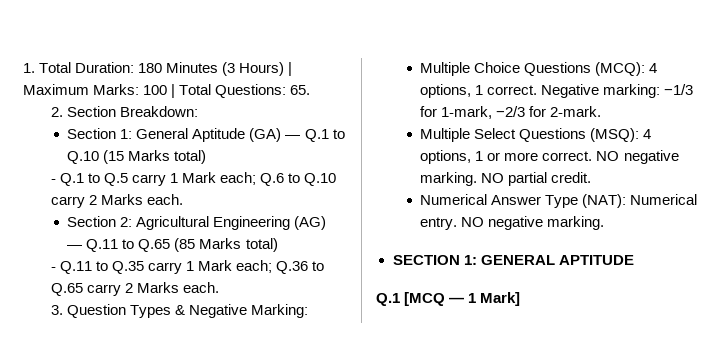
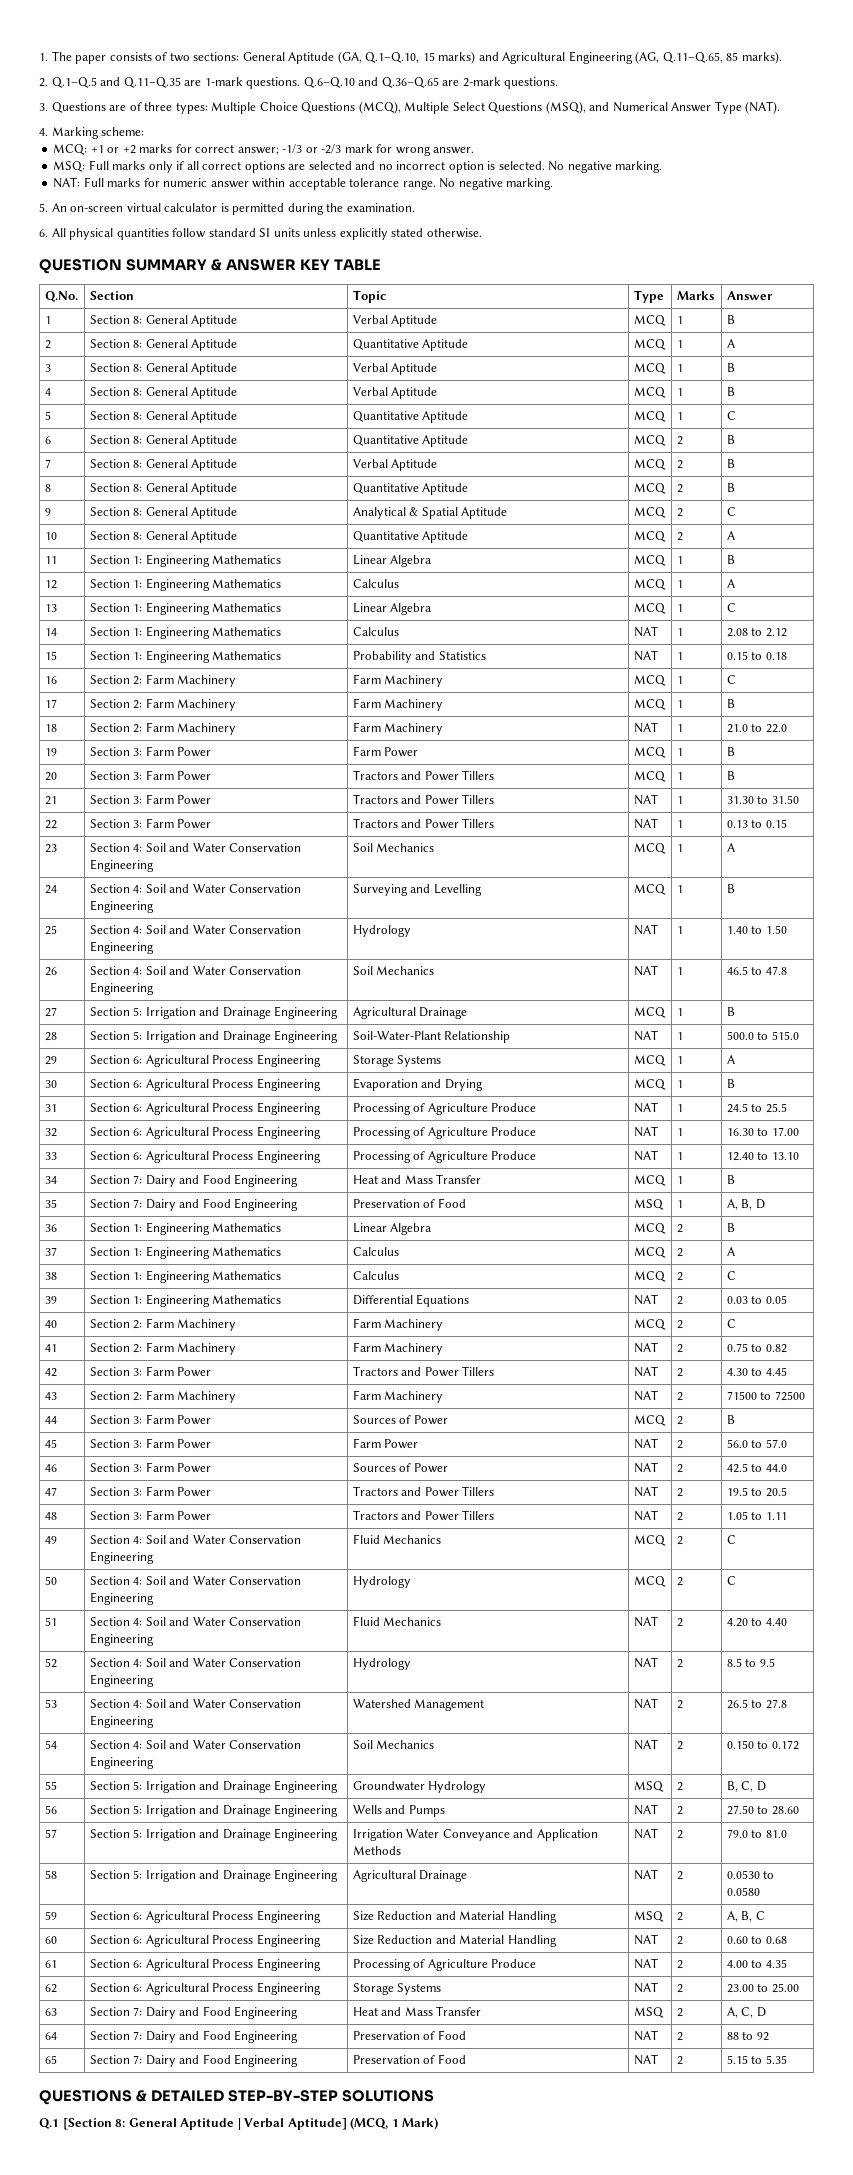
[39,62,293,76] [23,84,311,98] [50,106,198,117] [67,128,345,142] [67,150,207,164] [50,172,337,186] [50,194,183,208] [67,216,327,230] [67,238,278,252] [50,260,325,274] [50,282,219,296] [50,304,308,318] [420,62,658,76] [420,84,694,98] [420,106,602,119] [420,128,652,142] [420,150,679,164] [420,172,592,186] [420,194,698,208] [420,216,605,230] [392,255,634,265] [376,292,521,306] Total Duration: 180 Minutes (3 Hours) | Maximum Marks: 100 | Total Questions: 65. // 2. Section Breakdown: // Section 1: General Aptitude (GA) — Q.1 to Q.10 (15 Marks total) // - Q.1 to Q.5 carry 1 Mark each; Q.6 to Q.10 carry 2 Marks each. // Section 2: Agricultural Engineering (AG) — Q.11 to Q.65 (85 Marks total) // - Q.11 to Q.35 carry 1 Mark each; Q.36 to Q.65 carry 2 Marks each. // 3. Question Types & Negative Marking: // Multiple Choice Questions (MCQ): 4 options, 1 correct. Negative marking: −1/3 for 1-mark, −2/3 for 2-mark. // Multiple Select Questions (MSQ): 4 options, 1 or more correct. NO negative marking. NO partial credit. // Numerical Answer Type (NAT): Numerical entry. NO negative marking. // SECTION 1: GENERAL APTITUDE // Q.1 [MCQ — 1 Mark] -> [51,51,782,64] [39,77,559,89] [39,101,781,114] [39,127,145,139] [53,144,475,156] [53,160,663,173] [53,177,554,190] [39,203,415,215] [39,228,482,240] [39,259,381,274] [44,291,78,302] [89,291,134,300] [352,290,386,303] [633,290,664,303] [676,291,714,300] [726,291,773,300] [44,316,51,324] [89,315,238,327] [352,315,438,327] [633,315,666,326] [676,316,683,324] [726,315,735,324] [44,340,51,349] [89,339,238,351] [352,339,469,351] [633,339,666,350] [676,340,683,348] [726,339,735,348] [44,364,51,372] [89,363,238,375] [352,363,438,375] [633,363,666,374] [676,364,683,372] [726,363,735,372] [44,388,51,396] [89,387,238,399] [352,387,438,399] [633,387,666,398] [676,388,683,396] [726,387,735,396] [44,411,51,420] [89,411,238,423] [352,411,469,423] [633,411,666,422] [676,412,683,420] [726,411,736,420] [44,436,51,444] [89,435,238,447] [352,435,469,447] [633,435,666,446] [676,436,683,445] [726,435,735,444] [44,459,51,468] [89,459,238,471] [352,459,438,471] [633,459,666,470] [676,460,683,469] [726,459,735,468] [44,484,51,492] [89,483,238,495] [352,483,469,495] [633,483,666,494] [676,484,683,493] [726,483,735,492] [44,508,51,516] [89,507,238,519] [352,507,508,519] [633,507,666,518] [676,508,683,517] [726,507,736,516] [44,532,57,540] [89,531,238,543] [352,531,469,543] [633,531,666,542] [676,532,683,541] [726,531,735,540] [44,556,57,564] [89,554,282,567] [352,555,433,567] [633,555,666,566] [676,556,683,564] [726,555,735,564] [44,580,57,589] [89,578,282,591] [352,579,399,588] [633,579,666,590] [676,580,683,588] [726,579,735,588] [44,604,57,612] [89,602,282,615] [352,603,433,615] [633,603,666,614] [676,604,683,612] [726,603,736,612] [44,628,57,636] [89,626,282,639] [352,627,399,636] [633,626,658,637] [676,628,683,636] [726,627,787,637] [44,651,57,660] [89,650,282,663] [352,651,486,663] [633,650,658,661] [676,652,683,660] [726,651,787,660] [44,676,57,684] [89,674,237,687] [352,674,444,687] [633,675,666,686] [676,676,683,684] [726,675,736,684] [44,699,57,708] [89,698,237,711] [352,698,444,711] [633,699,666,710] [676,700,683,708] [726,699,735,708] [44,724,57,732] [89,722,237,735] [352,722,444,735] [633,722,658,733] [676,724,683,732] [726,723,787,733] [44,748,57,756] [89,746,212,757] [352,746,419,757] [633,747,666,758] [676,748,683,756] [726,747,735,756] [44,772,57,781] [89,770,212,781] [352,770,495,781] [633,771,666,782] [676,772,683,780] [726,771,735,780] [44,796,57,805] [89,794,212,805] [352,794,495,805] [633,794,658,805] [676,796,683,804] [726,795,799,804] [44,820,57,829] [89,818,212,829] [352,818,495,829] [633,818,658,829] [676,820,683,828] [726,819,787,828] [44,844,57,853] [89,843,302,852] [89,859,154,872] [352,843,435,852] [633,843,666,854] [676,844,683,852] [726,843,735,852] [44,885,57,894] [89,884,302,893] [89,900,154,913] [352,884,482,896] [633,884,666,895] [676,885,683,893] [726,884,735,893] [44,925,57,935] [89,925,302,934] [89,941,154,954] [352,925,411,937] [633,924,658,935] [676,926,683,934] [726,925,787,934] [44,967,57,976] [89,966,302,975] [89,982,154,995] [352,966,435,975] [633,965,658,976] [676,967,683,975] [726,966,787,975] [44,1007,57,1017] [89,1006,339,1019] [352,1007,468,1019] [633,1007,666,1018] [676,1008,683,1016] [726,1007,735,1016] [44,1032,57,1041] [89,1030,339,1043] [352,1031,511,1043] [633,1030,658,1041] [676,1032,683,1040] [726,1031,799,1040] [44,1056,57,1065] [89,1054,321,1067] [352,1055,442,1067] [633,1055,666,1066] [676,1056,683,1064] [726,1055,735,1064] [44,1080,57,1088] [89,1078,321,1091] [352,1078,483,1091] [633,1079,666,1090] [676,1080,683,1088] [726,1079,735,1088] [44,1104,57,1112] [89,1102,321,1115] [352,1103,537,1115] [633,1102,658,1113] [676,1104,683,1112] [726,1103,787,1113] [44,1128,57,1137] [89,1126,321,1139] [352,1127,537,1139] [633,1126,658,1137] [676,1128,683,1136] [726,1127,799,1136] [44,1152,57,1160] [89,1150,321,1163] [352,1151,537,1163] [633,1150,658,1161] [676,1152,683,1160] [726,1151,799,1161] [44,1176,57,1184] [89,1174,299,1187] [352,1174,482,1184] [633,1175,666,1186] [676,1176,683,1184] [726,1175,735,1184] [44,1199,57,1208] [89,1198,299,1211] [352,1198,466,1208] [633,1199,664,1210] [676,1200,683,1208] [726,1199,765,1210] [44,1224,57,1232] [89,1222,282,1235] [352,1223,433,1235] [633,1223,666,1234] [676,1224,683,1233] [726,1223,735,1232] [44,1247,57,1256] [89,1246,282,1259] [352,1247,399,1256] [633,1247,666,1258] [676,1248,683,1257] [726,1247,735,1256] [44,1272,57,1280] [89,1270,282,1283] [352,1271,399,1280] [633,1271,666,1282] [676,1272,683,1281] [726,1271,736,1280] [44,1296,57,1304] [89,1294,282,1307] [352,1294,470,1307] [633,1294,658,1305] [676,1296,683,1305] [726,1295,787,1304] [44,1320,57,1328] [89,1318,237,1331] [352,1318,444,1331] [633,1319,666,1330] [676,1320,683,1329] [726,1319,736,1328] [44,1344,57,1352] [89,1342,237,1355] [352,1342,444,1355] [633,1342,658,1353] [676,1344,683,1353] [726,1343,787,1353] [44,1368,57,1377] [89,1366,212,1377] [352,1366,495,1377] [633,1366,658,1377] [676,1368,683,1377] [726,1367,787,1376] [44,1392,57,1400] [89,1390,237,1403] [352,1390,444,1403] [633,1390,658,1401] [676,1392,683,1401] [726,1391,805,1401] [44,1416,57,1424] [89,1414,212,1425] [352,1415,448,1425] [633,1415,666,1426] [676,1416,683,1425] [726,1415,735,1424] [44,1439,57,1448] [89,1438,212,1449] [352,1438,419,1449] [633,1438,658,1449] [676,1440,683,1449] [726,1439,787,1448] [44,1464,57,1472] [89,1462,212,1473] [352,1463,448,1473] [633,1462,658,1473] [676,1464,683,1473] [726,1463,787,1473] [44,1487,57,1496] [89,1486,212,1497] [352,1486,495,1497] [633,1486,658,1497] [676,1488,683,1497] [726,1487,787,1497] [44,1512,57,1520] [89,1510,212,1521] [352,1510,495,1521] [633,1510,658,1521] [676,1512,683,1521] [726,1511,787,1520] [44,1536,57,1544] [89,1535,302,1544] [89,1551,154,1564] [352,1534,442,1544] [633,1535,666,1546] [676,1536,683,1545] [726,1535,736,1544] [44,1576,57,1585] [89,1576,302,1585] [89,1592,154,1605] [352,1576,411,1588] [633,1576,666,1587] [676,1577,683,1586] [726,1576,736,1585] [44,1617,57,1626] [89,1617,302,1626] [89,1633,154,1646] [352,1616,442,1626] [633,1616,658,1627] [676,1618,683,1627] [726,1617,787,1627] [44,1658,57,1668] [89,1658,302,1667] [89,1674,154,1687] [352,1658,411,1670] [633,1657,658,1668] [676,1659,683,1668] [726,1658,775,1667] [44,1699,57,1708] [89,1699,302,1708] [89,1715,154,1728] [352,1699,485,1711] [633,1698,658,1709] [676,1700,683,1709] [726,1699,787,1709] [44,1740,57,1749] [89,1740,302,1749] [89,1756,154,1769] [352,1740,435,1749] [633,1739,658,1750] [676,1741,683,1750] [726,1740,799,1750] [44,1781,57,1790] [89,1780,339,1793] [352,1781,487,1793] [633,1781,664,1792] [676,1782,683,1791] [726,1781,766,1792] [44,1805,57,1814] [89,1804,339,1817] [352,1805,445,1817] [633,1804,658,1815] [676,1806,683,1815] [726,1805,799,1815] [44,1829,57,1838] [89,1828,339,1841] [352,1829,598,1841] [352,1846,401,1855] [633,1828,658,1839] [676,1830,683,1839] [726,1829,787,1838] [44,1870,57,1879] [89,1869,339,1882] [352,1870,468,1882] [633,1869,658,1880] [676,1871,683,1880] [726,1870,775,1879] [726,1887,760,1896] [44,1911,57,1920] [89,1910,321,1923] [352,1911,557,1923] [633,1911,664,1922] [676,1912,683,1921] [726,1911,765,1922] [44,1936,57,1944] [89,1934,321,1947] [352,1935,557,1947] [633,1934,658,1945] [676,1936,683,1945] [726,1935,787,1944] [44,1960,57,1968] [89,1958,321,1971] [352,1959,537,1971] [633,1958,658,1969] [676,1960,683,1969] [726,1959,787,1968] [44,1984,57,1993] [89,1982,321,1995] [352,1983,442,1995] [633,1982,658,1993] [676,1984,683,1993] [726,1983,799,1993] [44,2008,57,2016] [89,2006,299,2019] [352,2006,482,2016] [633,2007,664,2018] [676,2008,683,2017] [726,2007,766,2018] [44,2032,57,2040] [89,2030,299,2043] [352,2030,466,2040] [633,2030,658,2041] [676,2032,683,2041] [726,2031,769,2041] [44,2055,57,2064] [89,2054,299,2067] [352,2054,466,2064] [633,2054,658,2065] [676,2056,683,2065] [726,2055,787,2064] [39,2090,434,2105] [39,2117,439,2130] The paper consists of two sections: General Aptitude (GA, Q.1–Q.10, 15 marks) and Agricultural Engineering (AG, Q.11–Q.65, 85 marks). // 2. Q.1–Q.5 and Q.11–Q.35 are 1-mark questions. Q.6–Q.10 and Q.36–Q.65 are 2-mark questions. // 3. Questions are of three types: Multiple Choice Questions (MCQ), Multiple Select Questions (MSQ), and Numerical Answer Type (NAT). // 4. Marking scheme: // MCQ: +1 or +2 marks for correct answer; -1/3 or -2/3 mark for wrong answer. // MSQ: Full marks only if all correct options are selected and no incorrect option is selected. No negative marking. // NAT: Full marks for numeric answer within acceptable tolerance range. No negative marking. // 5. An on-screen virtual calculator is permitted during the examination. // 6. All physical quantities follow standard SI units unless explicitly stated otherwise. // QUESTION SUMMARY & ANSWER KEY TABLE // Q.No. | Section | Topic | Type | Marks | Answer // 1 | Section 8: General Aptitude | Verbal Aptitude | MCQ | 1 | B // 2 | Section 8: General Aptitude | Quantitative Aptitude | MCQ | 1 | A // 3 | Section 8: General Aptitude | Verbal Aptitude | MCQ | 1 | B // 4 | Section 8: General Aptitude | Verbal Aptitude | MCQ | 1 | B // 5 | Section 8: General Aptitude | Quantitative Aptitude | MCQ | 1 | C // 6 | Section 8: General Aptitude | Quantitative Aptitude | MCQ | 2 | B // 7 | Section 8: General Aptitude | Verbal Aptitude | MCQ | 2 | B // 8 | Section 8: General Aptitude | Quantitative Aptitude | MCQ | 2 | B // 9 | Section 8: General Aptitude | Analytical & Spatial Aptitude | MCQ | 2 | C // 10 | Section 8: General Aptitude | Quantitative Aptitude | MCQ | 2 | A // 11 | Section 1: Engineering Mathematics | Linear Algebra | MCQ | 1 | B // 12 | Section 1: Engineering Mathematics | Calculus | MCQ | 1 | A // 13 | Section 1: Engineering Mathematics | Linear Algebra | MCQ | 1 | C // 14 | Section 1: Engineering Mathematics | Calculus | NAT | 1 | 2.08 to 2.12 // 15 | Section 1: Engineering Mathematics | Probability and Statistics | NAT | 1 | 0.15 to 0.18 // 16 | Section 2: Farm Machinery | Farm Machinery | MCQ | 1 | C // 17 | Section 2: Farm Machinery | Farm Machinery | MCQ | 1 | B // 18 | Section 2: Farm Machinery | Farm Machinery | NAT | 1 | 21.0 to 22.0 // 19 | Section 3: Farm Power | Farm Power | MCQ | 1 | B // 20 | Section 3: Farm Power | Tractors and Power Tillers | MCQ | 1 | B // 21 | Section 3: Farm Power | Tractors and Power Tillers | NAT | 1 | 31.30 to 31.50 // 22 | Section 3: Farm Power | Tractors and Power Tillers | NAT | 1 | 0.13 to 0.15 // 23 | Section 4: Soil and Water Conservation Engineering | Soil Mechanics | MCQ | 1 | A // 24 | Section 4: Soil and Water Conservation Engineering | Surveying and Levelling | MCQ | 1 | B // 25 | Section 4: Soil and Water Conservation Engineering | Hydrology | NAT | 1 | 1.40 to 1.50 // 26 | Section 4: Soil and Water Conservation Engineering | Soil Mechanics | NAT | 1 | 46.5 to 47.8 // 27 | Section 5: Irrigation and Drainage Engineering | Agricultural Drainage | MCQ | 1 | B // 28 | Section 5: Irrigation and Drainage Engineering | Soil-Water-Plant Relationship | NAT | 1 | 500.0 to 515.0 // 29 | Section 6: Agricultural Process Engineering | Storage Systems | MCQ | 1 | A // 30 | Section 6: Agricultural Process Engineering | Evaporation and Drying | MCQ | 1 | B // 31 | Section 6: Agricultural Process Engineering | Processing of Agriculture Produce | NAT | 1 | 24.5 to 25.5 // 32 | Section 6: Agricultural Process Engineering | Processing of Agriculture Produce | NAT | 1 | 16.30 to 17.00 // 33 | Section 6: Agricultural Process Engineering | Processing of Agriculture Produce | NAT | 1 | 12.40 to 13.10 // 34 | Section 7: Dairy and Food Engineering | Heat and Mass Transfer | MCQ | 1 | B // 35 | Section 7: Dairy and Food Engineering | Preservation of Food | MSQ | 1 | A, B, D // 36 | Section 1: Engineering Mathematics | Linear Algebra | MCQ | 2 | B // 37 | Section 1: Engineering Mathematics | Calculus | MCQ | 2 | A // 38 | Section 1: Engineering Mathematics | Calculus | MCQ | 2 | C // 39 | Section 1: Engineering Mathematics | Differential Equations | NAT | 2 | 0.03 to 0.05 // 40 | Section 2: Farm Machinery | Farm Machinery | MCQ | 2 | C // 41 | Section 2: Farm Machinery | Farm Machinery | NAT | 2 | 0.75 to 0.82 // 42 | Section 3: Farm Power | Tractors and Power Tillers | NAT | 2 | 4.30 to 4.45 // 43 | Section 2: Farm Machinery | Farm Machinery | NAT | 2 | 71500 to 72500 // 44 | Section 3: Farm Power | Sources of Power | MCQ | 2 | B // 45 | Section 3: Farm Power | Farm Power | NAT | 2 | 56.0 to 57.0 // 46 | Section 3: Farm Power | Sources of Power | NAT | 2 | 42.5 to 44.0 // 47 | Section 3: Farm Power | Tractors and Power Tillers | NAT | 2 | 19.5 to 20.5 // 48 | Section 3: Farm Power | Tractors and Power Tillers | NAT | 2 | 1.05 to 1.11 // 49 | Section 4: Soil and Water Conservation Engineering | Fluid Mechanics | MCQ | 2 | C // 50 | Section 4: Soil and Water Conservation Engineering | Hydrology | MCQ | 2 | C // 51 | Section 4: Soil and Water Conservation Engineering | Fluid Mechanics | NAT | 2 | 4.20 to 4.40 // 52 | Section 4: Soil and Water Conservation Engineering | Hydrology | NAT | 2 | 8.5 to 9.5 // 53 | Section 4: Soil and Water Conservation Engineering | Watershed Management | NAT | 2 | 26.5 to 27.8 // 54 | Section 4: Soil and Water Conservation Engineering | Soil Mechanics | NAT | 2 | 0.150 to 0.172 // 55 | Section 5: Irrigation and Drainage Engineering | Groundwater Hydrology | MSQ | 2 | B, C, D // 56 | Section 5: Irrigation and Drainage Engineering | Wells and Pumps | NAT | 2 | 27.50 to 28.60 // 57 | Section 5: Irrigation and Drainage Engineering | Irrigation Water Conveyance and Application Methods | NAT | 2 | 79.0 to 81.0 // 58 | Section 5: Irrigation and Drainage Engineering | Agricultural Drainage | NAT | 2 | 0.0530 to 0.0580 // 59 | Section 6: Agricultural Process Engineering | Size Reduction and Material Handling | MSQ | 2 | A, B, C // 60 | Section 6: Agricultural Process Engineering | Size Reduction and Material Handling | NAT | 2 | 0.60 to 0.68 // 61 | Section 6: Agricultural Process Engineering | Processing of Agriculture Produce | NAT | 2 | 4.00 to 4.35 // 62 | Section 6: Agricultural Process Engineering | Storage Systems | NAT | 2 | 23.00 to 25.00 // 63 | Section 7: Dairy and Food Engineering | Heat and Mass Transfer | MSQ | 2 | A, C, D // 64 | Section 7: Dairy and Food Engineering | Preservation of Food | NAT | 2 | 88 to 92 // 65 | Section 7: Dairy and Food Engineering | Preservation of Food | NAT | 2 | 5.15 to 5.35 // QUESTIONS & DETAILED STEP-BY-STEP SOLUTIONS // Q.1 [Section 8: General Aptitude | Verbal Aptitude] (MCQ, 1 Mark)

